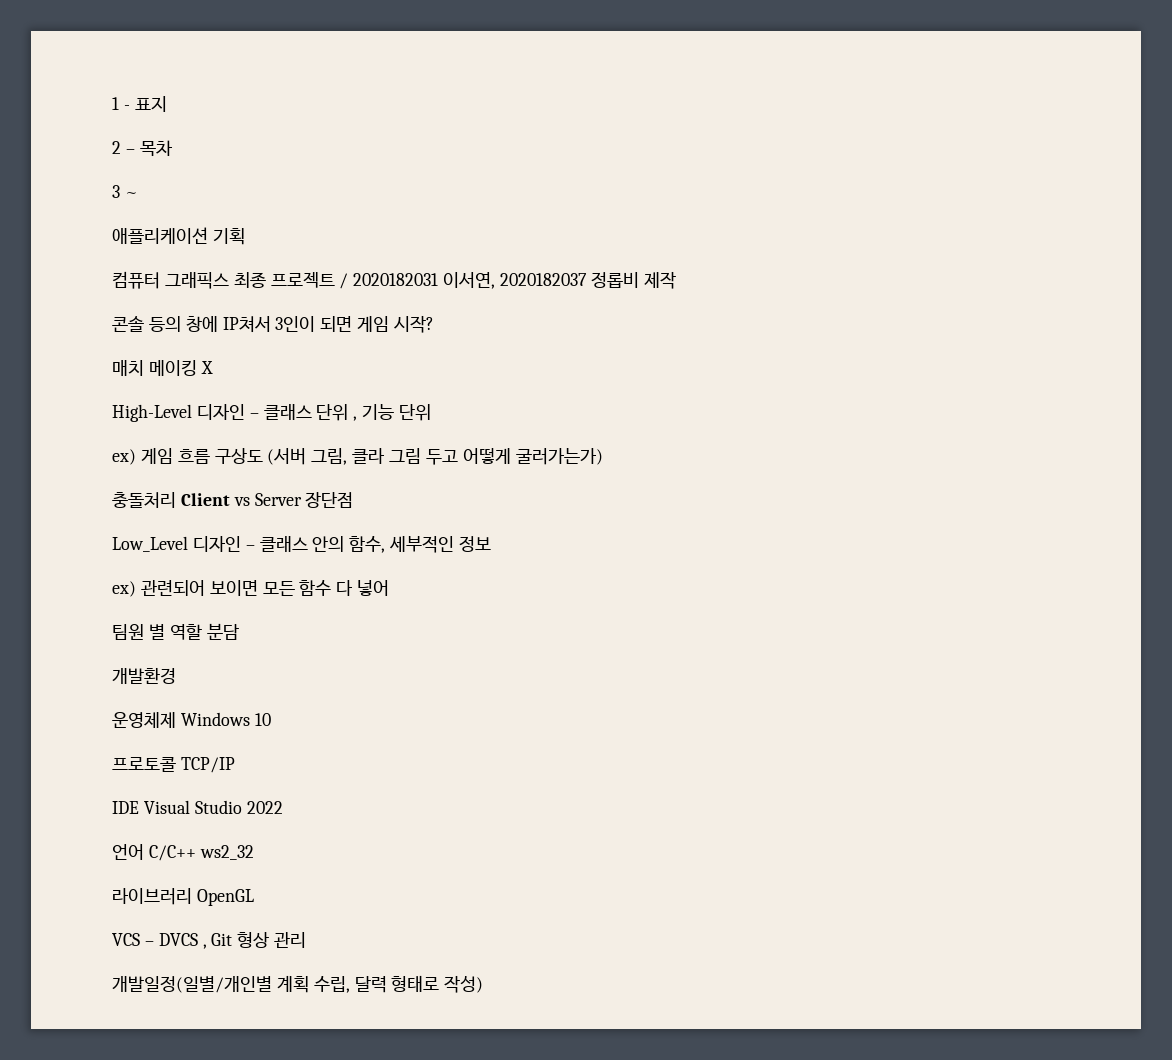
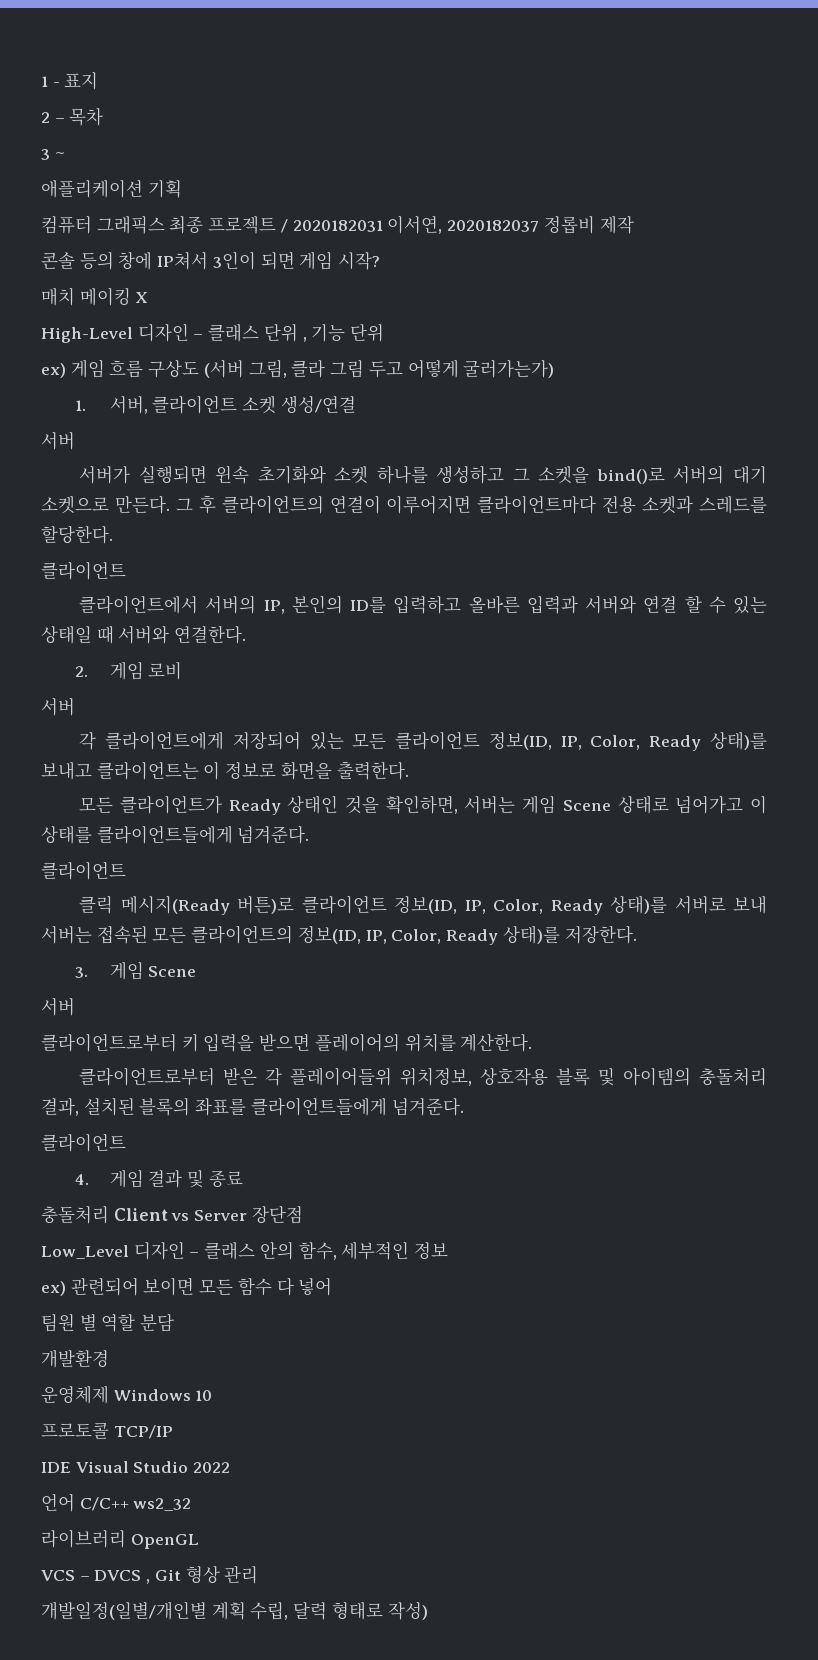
(603, 456) none -> [75,395,356,414] [41,431,75,450] [79,465,767,484] [41,495,767,514] [41,525,113,544] [41,561,126,580] [79,595,767,614] [41,625,247,644] [75,661,183,680] [41,697,75,716] [79,731,767,751] [41,761,409,780] [79,795,767,815] [41,825,310,844] [41,861,126,880] [79,895,767,915] [41,925,637,945] [75,961,197,980] [41,997,75,1016] [41,1033,533,1052] [79,1067,768,1086] [41,1097,464,1116] [41,1133,126,1152] [75,1169,243,1188] // 1. 서버, 클라이언트 소켓 생성/연결 // 서버 // 서버가 실행되면 윈속 초기화와 소켓 하나를 생성하고 그 소켓을 bind()로 서버의 대기 소켓으로 만든다. 그 후 클라이언트의 연결이 이루어지면 클라이언트마다 전용 소켓과 스레드를 할당한다. // 클라이언트 // 클라이언트에서 서버의 IP, 본인의 ID를 입력하고 올바른 입력과 서버와 연결 할 수 있는 상태일 때 서버와 연결한다. // 2. 게임 로비 // 서버 // 각 클라이언트에게 저장되어 있는 모든 클라이언트 정보(ID, IP, Color, Ready 상태)를 보내고 클라이언트는 이 정보로 화면을 출력한다. // 모든 클라이언트가 Ready 상태인 것을 확인하면, 서버는 게임 Scene 상태로 넘어가고 이 상태를 클라이언트들에게 넘겨준다. // 클라이언트 // 클릭 메시지(Ready 버튼)로 클라이언트 정보(ID, IP, Color, Ready 상태)를 서버로 보내 서버는 접속된 모든 클라이언트의 정보(ID, IP, Color, Ready 상태)를 저장한다. // 3. 게임 Scene // 서버 // 클라이언트로부터 키 입력을 받으면 플레이어의 위치를 계산한다. // 클라이언트로부터 받은 각 플레이어들위 위치정보, 상호작용 블록 및 아이템의 충돌처리 결과, 설치된 블록의 좌표를 클라이언트들에게 넘겨준다. // 클라이언트 // 4. 게임 결과 및 종료

